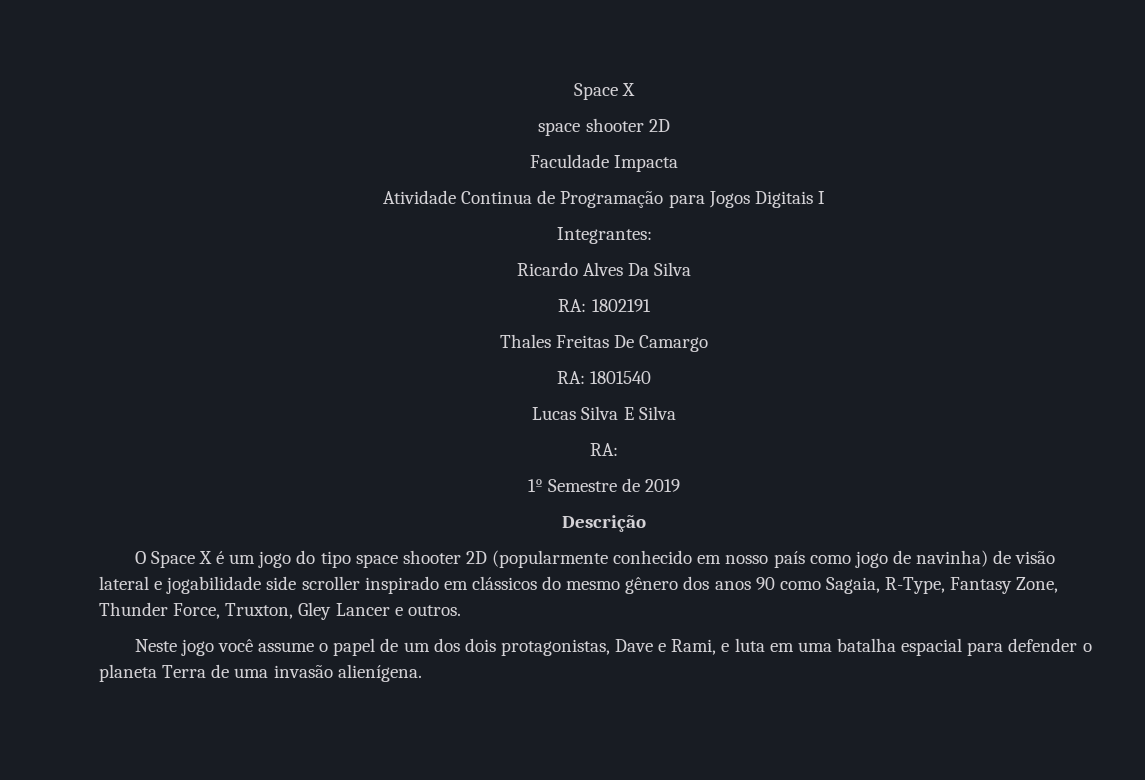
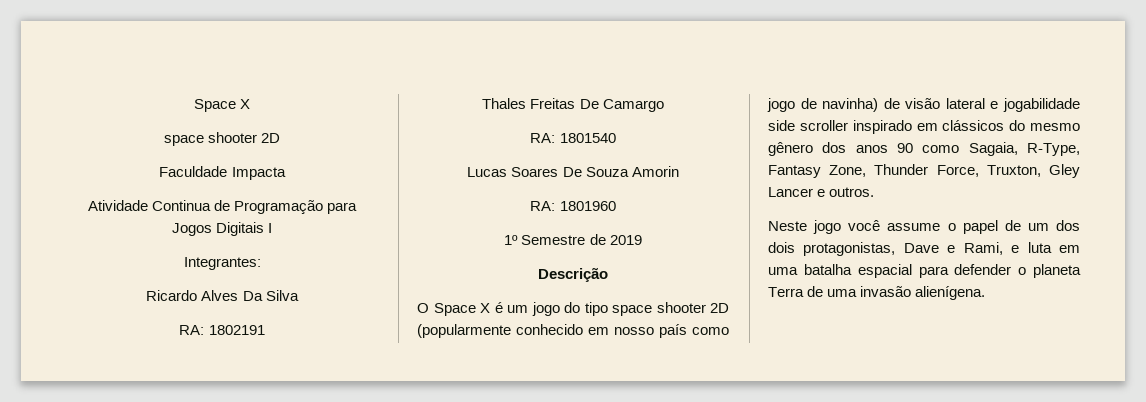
[581,406,676,420] [590,443,618,456] Silva E Silva // RA: -> [511,166,679,177] [530,201,616,211] Soares De Souza Amorin // RA: 1801960

